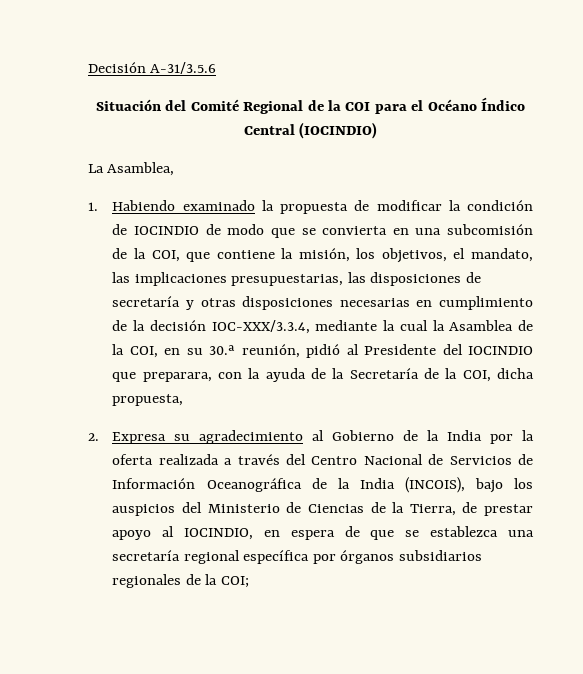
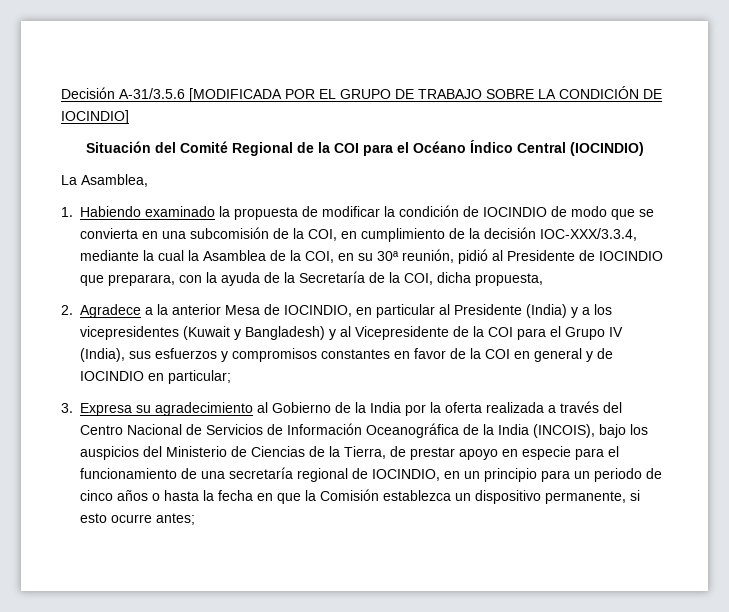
(217, 68) none -> [189,86,662,102] [61,110,129,124] [MODIFICADA POR EL GRUPO DE TRABAJO SOBRE LA CONDICIÓN DE IOCINDIO]
[186,248,533,263] [112,272,481,286] [112,296,410,310] que contiene la misión, los objetivos, el mandato, las implicaciones presupuestarias, las disposiciones de secretaría y otras disposiciones necesarias -> (337, 235) none
[209,345,236,355] 30.ª -> [377,251,399,261] 30ª
[442,344,463,355] del -> [579,250,595,261] de
(99, 437) none -> [80,304,612,318] [80,326,623,340] [80,348,613,362] [80,370,231,384] [61,403,73,413] Agradece a la anterior Mesa de IOCINDIO, en particular al Presidente (India) y a los vicepresidentes (Kuwait y Bangladesh) y al Vicepresidente de la COI para el Grupo IV (India), sus esfuerzos y compromisos constantes en favor de la COI en general y de IOCINDIO en particular; // 3.
[162,526,534,540] [112,550,482,564] [112,574,249,588] al IOCINDIO, en espera de que se establezca una secretaría regional específica por órganos subsidiarios regionales de la COI; -> [502,446,619,460] [80,467,662,482] [80,489,640,504] [80,513,195,525] en especie para el funcionamiento de una secretaría regional de IOCINDIO, en un principio para un periodo de cinco años o hasta la fecha en que la Comisión establezca un dispositivo permanente, si esto ocurre antes;

